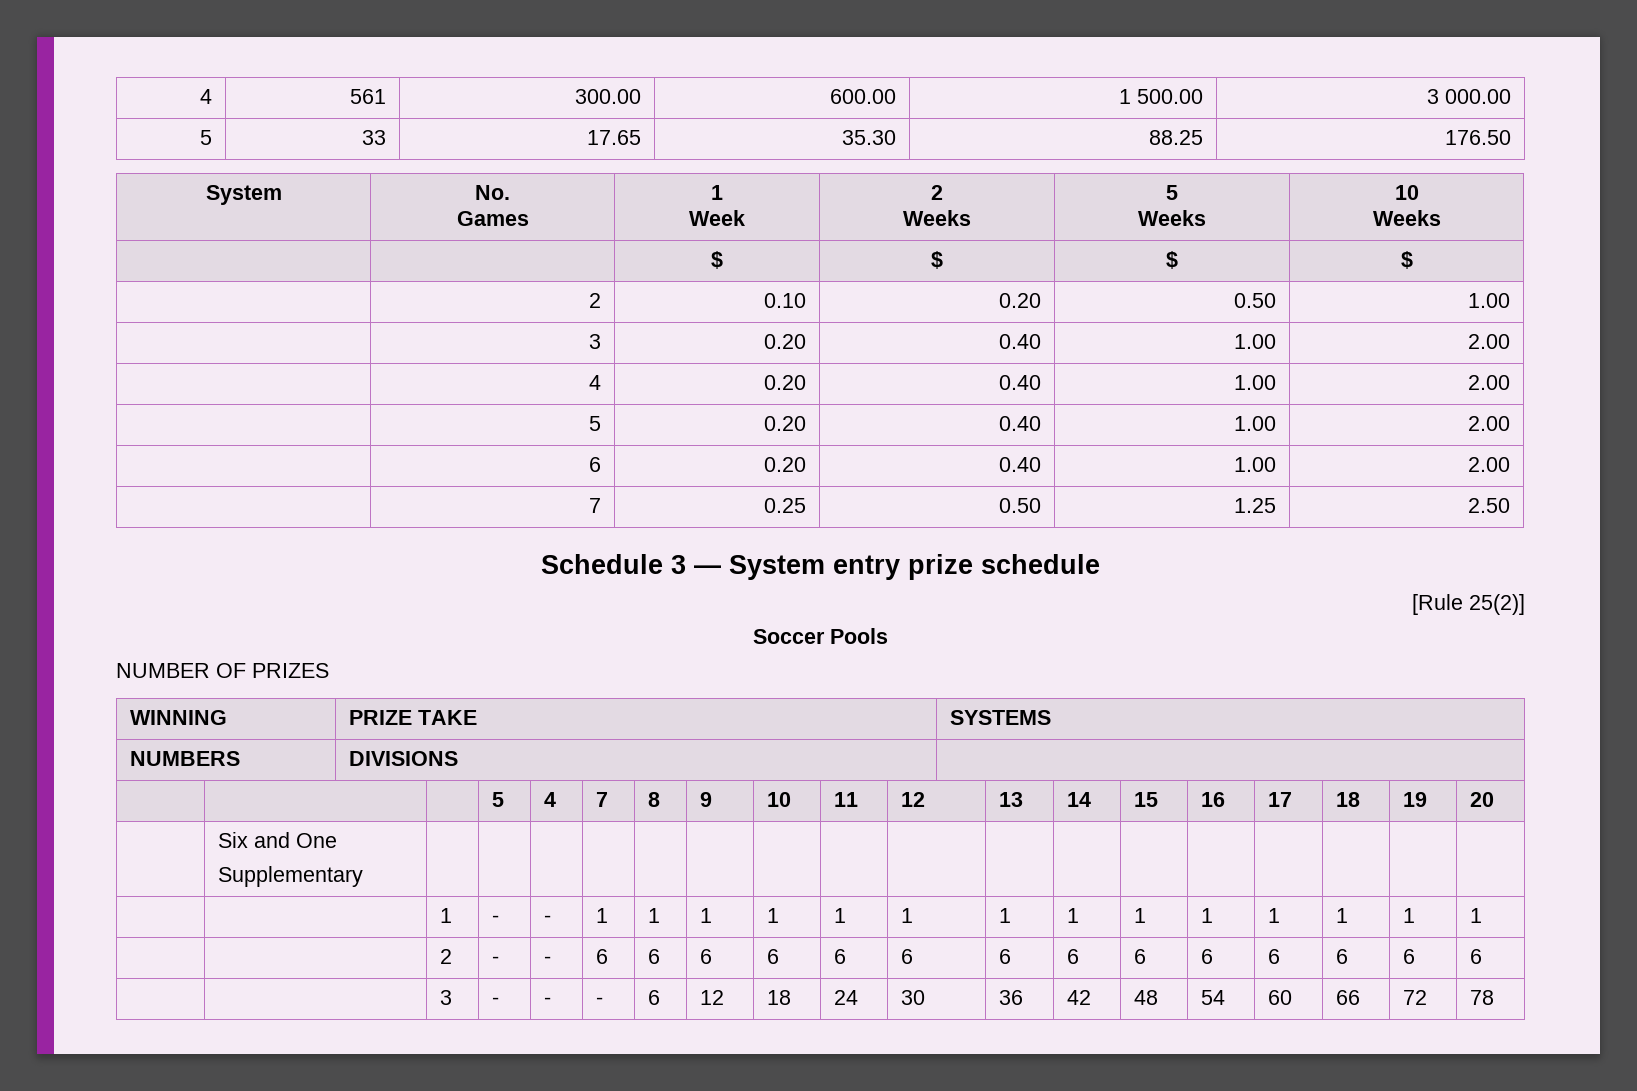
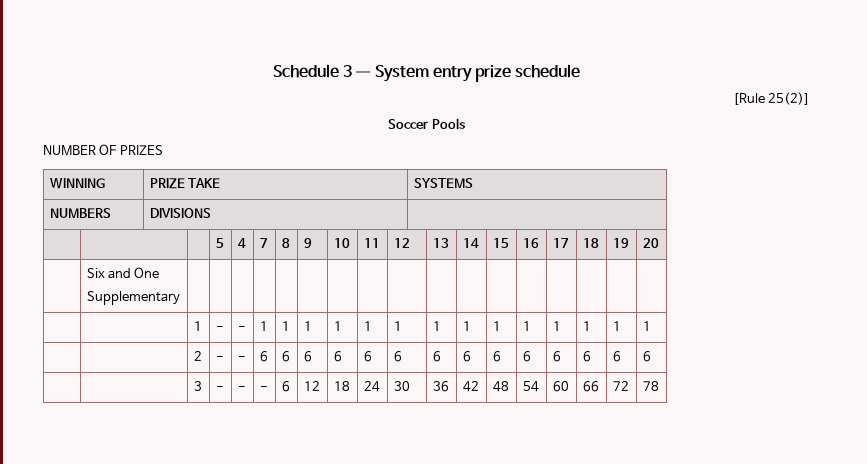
[200,89,213,104] [350,89,387,104] [575,89,642,104] [830,89,897,104] [1119,89,1204,104] [1427,89,1512,104] [200,130,213,145] [362,130,387,145] [587,130,642,145] [842,130,897,145] [1149,130,1204,145] [1445,130,1512,145] [205,185,282,205] [475,185,510,200] [456,211,529,226] [711,185,723,200] [689,210,745,226] [931,185,943,200] [903,210,971,226] [1166,185,1178,200] [1138,210,1206,226] [1394,185,1419,200] [1372,210,1441,226] [711,251,723,269] [931,251,943,269] [1166,251,1178,269] [1400,251,1413,269] [589,293,602,308] [764,293,807,308] [999,293,1042,308] [1234,293,1277,308] [1468,293,1511,308] [589,334,602,349] [764,334,807,349] [999,334,1042,349] [1234,334,1277,349] [1468,334,1511,349] [589,375,602,390] [764,375,807,390] [999,375,1042,390] [1234,375,1277,390] [1468,375,1511,390] [589,416,602,431] [764,416,807,431] [999,416,1042,431] [1234,416,1277,431] [1468,416,1511,431] [589,457,602,472] [764,457,807,472] [999,457,1042,472] [1234,457,1277,472] [1468,457,1511,472] [589,498,602,513] [764,498,807,513] [999,498,1042,513] [1234,498,1277,513] [1468,498,1511,513] 4 | 561 | 300.00 | 600.00 | 1 500.00 | 3 000.00 // 5 | 33 | 17.65 | 35.30 | 88.25 | 176.50 // System | No. // Games | 1 // Week | 2 // Weeks | 5 // Weeks | 10 // Weeks // | | $ | $ | $ | $ // | 2 | 0.10 | 0.20 | 0.50 | 1.00 // | 3 | 0.20 | 0.40 | 1.00 | 2.00 // | 4 | 0.20 | 0.40 | 1.00 | 2.00 // | 5 | 0.20 | 0.40 | 1.00 | 2.00 // | 6 | 0.20 | 0.40 | 1.00 | 2.00 // | 7 | 0.25 | 0.50 | 1.25 | 2.50 // -> (272, 71) none

